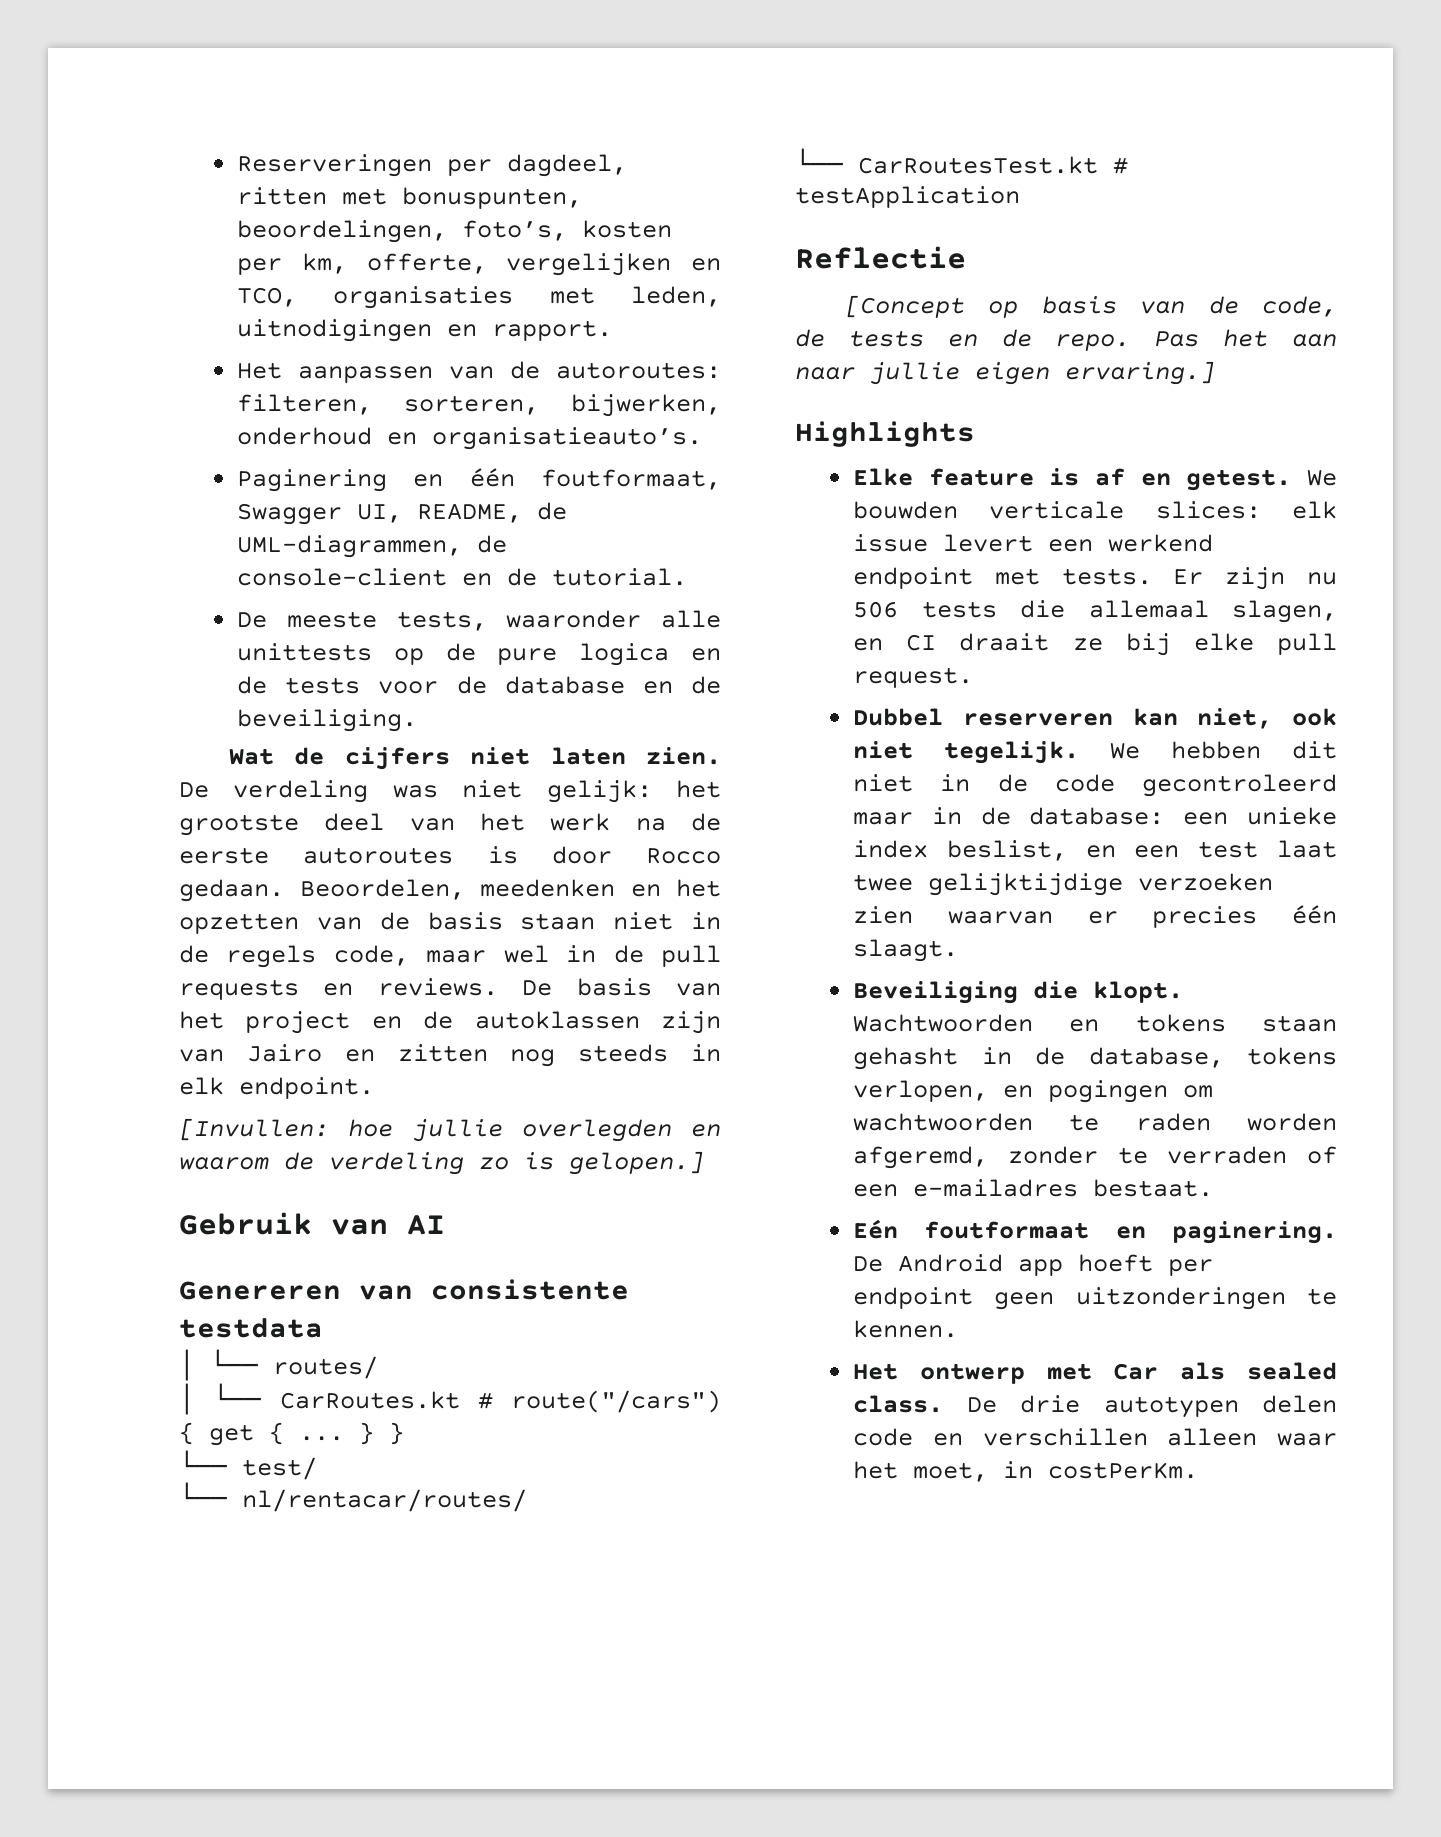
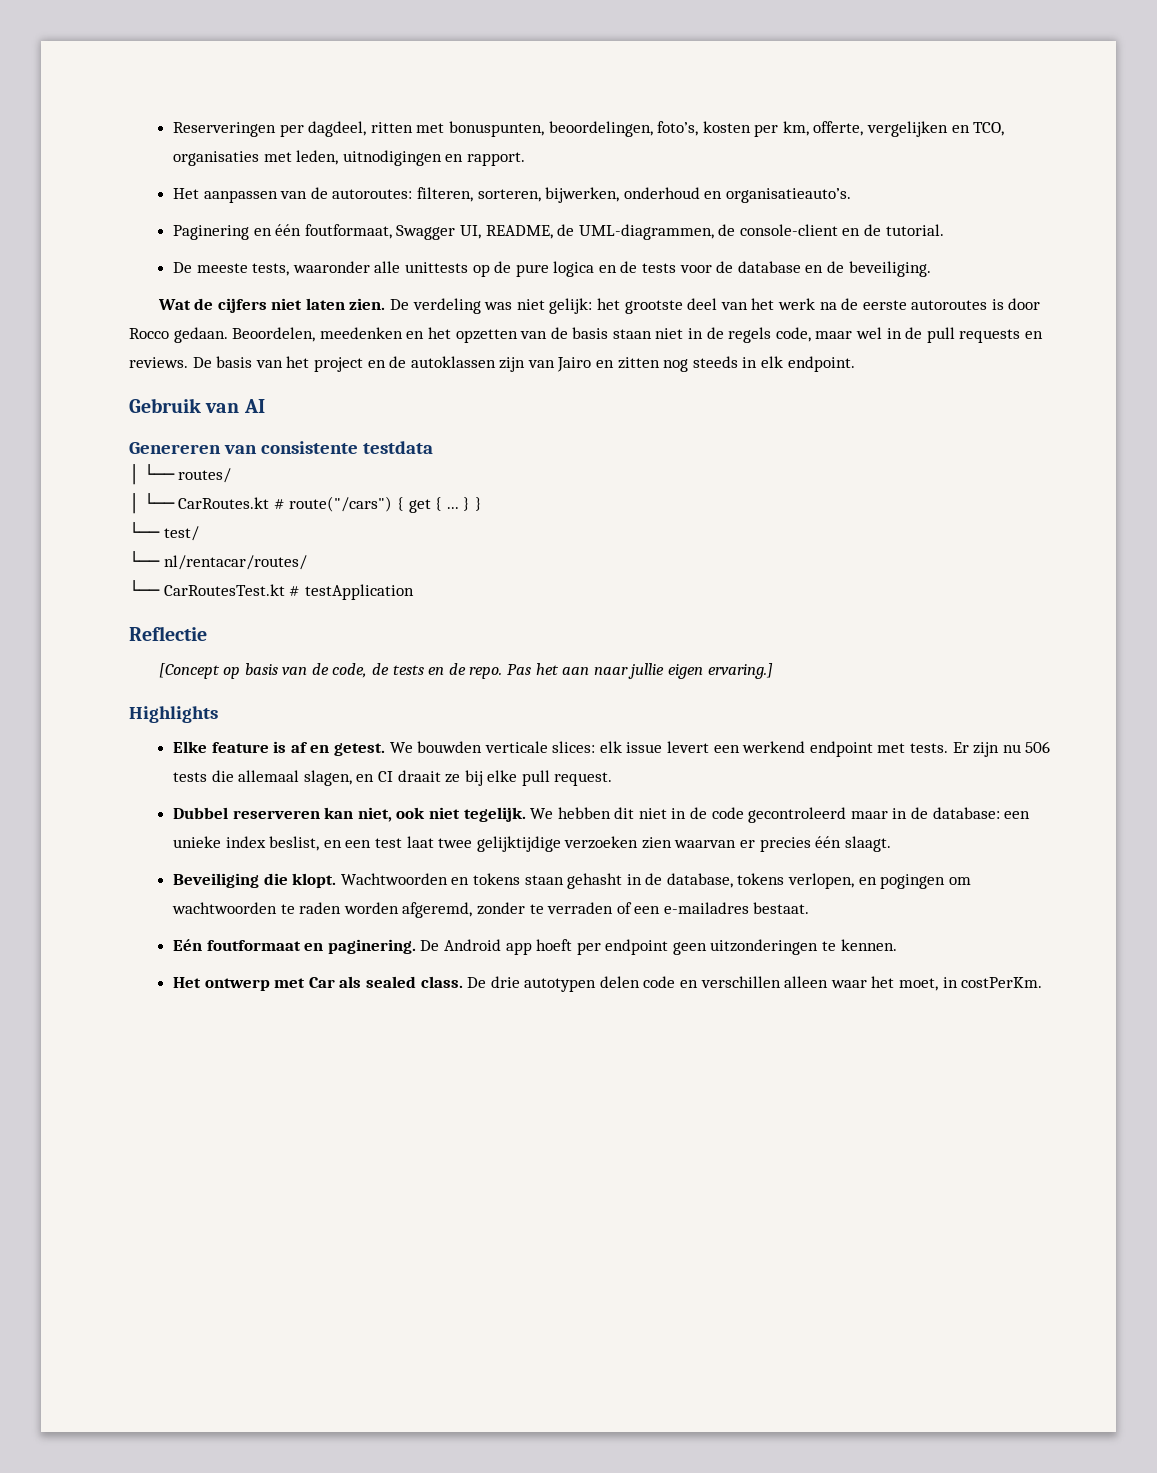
[179,1118,721,1142] [179,1151,704,1175] // [Invullen: hoe jullie overlegden en waarom de verdeling zo is gelopen.] -> (855, 364) none

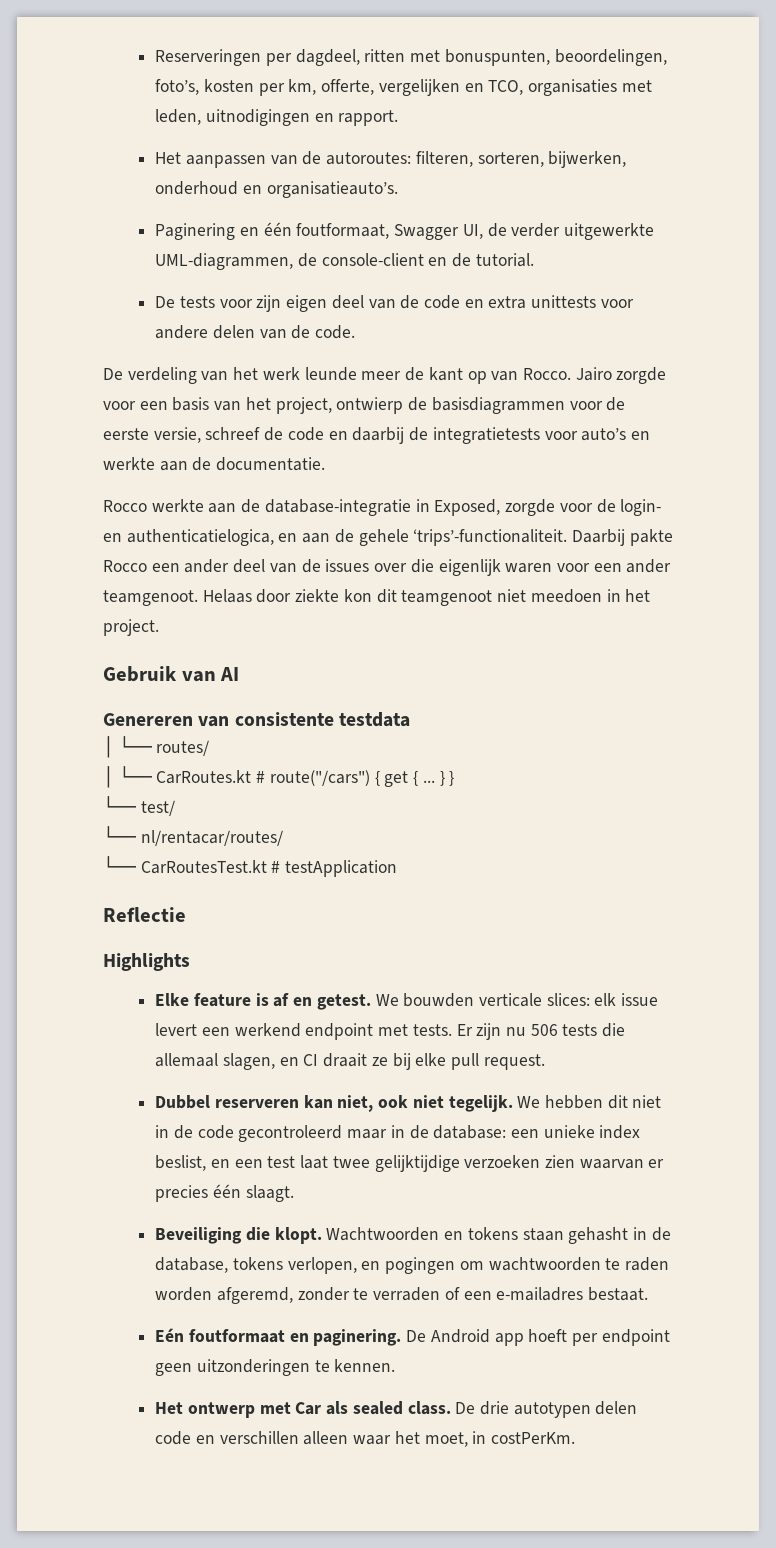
[485,224,575,239] README, de -> [487,223,655,240] de verder uitgewerkte
[196,261,931,277] [157,298,1041,314] [129,327,1043,343] [129,356,855,372] meeste tests, waaronder alle unittests op de pure logica en de tests voor de database en de beveiliging. // Wat de cijfers niet laten zien. De verdeling was niet gelijk: het grootste deel van het werk na de eerste autoroutes is door Rocco gedaan. Beoordelen, meedenken en het opzetten van de basis staan niet in de regels code, maar wel in de pull requests en reviews. De basis van het project en de autoklassen zijn van Jairo en zitten nog steeds in elk endpoint. -> [179,295,634,312] [155,325,356,339] [103,367,667,384] [103,397,626,414] [103,427,650,444] [103,457,326,471] [103,499,662,516] [103,529,673,546] [103,559,672,576] [103,589,651,606] [103,619,159,636] tests voor zijn eigen deel van de code en extra unittests voor andere delen van de code. // De verdeling van het werk leunde meer de kant op van Rocco. Jairo zorgde voor een basis van het project, ontwierp de basisdiagrammen voor de eerste versie, schreef de code en daarbij de integratietests voor auto’s en werkte aan de documentatie. // Rocco werkte aan de database-integratie in Exposed, zorgde voor de login- en authenticatielogica, en aan de gehele ‘trips’-functionaliteit. Daarbij pakte Rocco een ander deel van de issues over die eigenlijk waren voor een ander teamgenoot. Helaas door ziekte kon dit teamgenoot niet meedoen in het project.
[158,663,773,679] // [Concept op basis van de code, de tests en de repo. Pas het aan naar jullie eigen ervaring.] -> (186, 914) none

